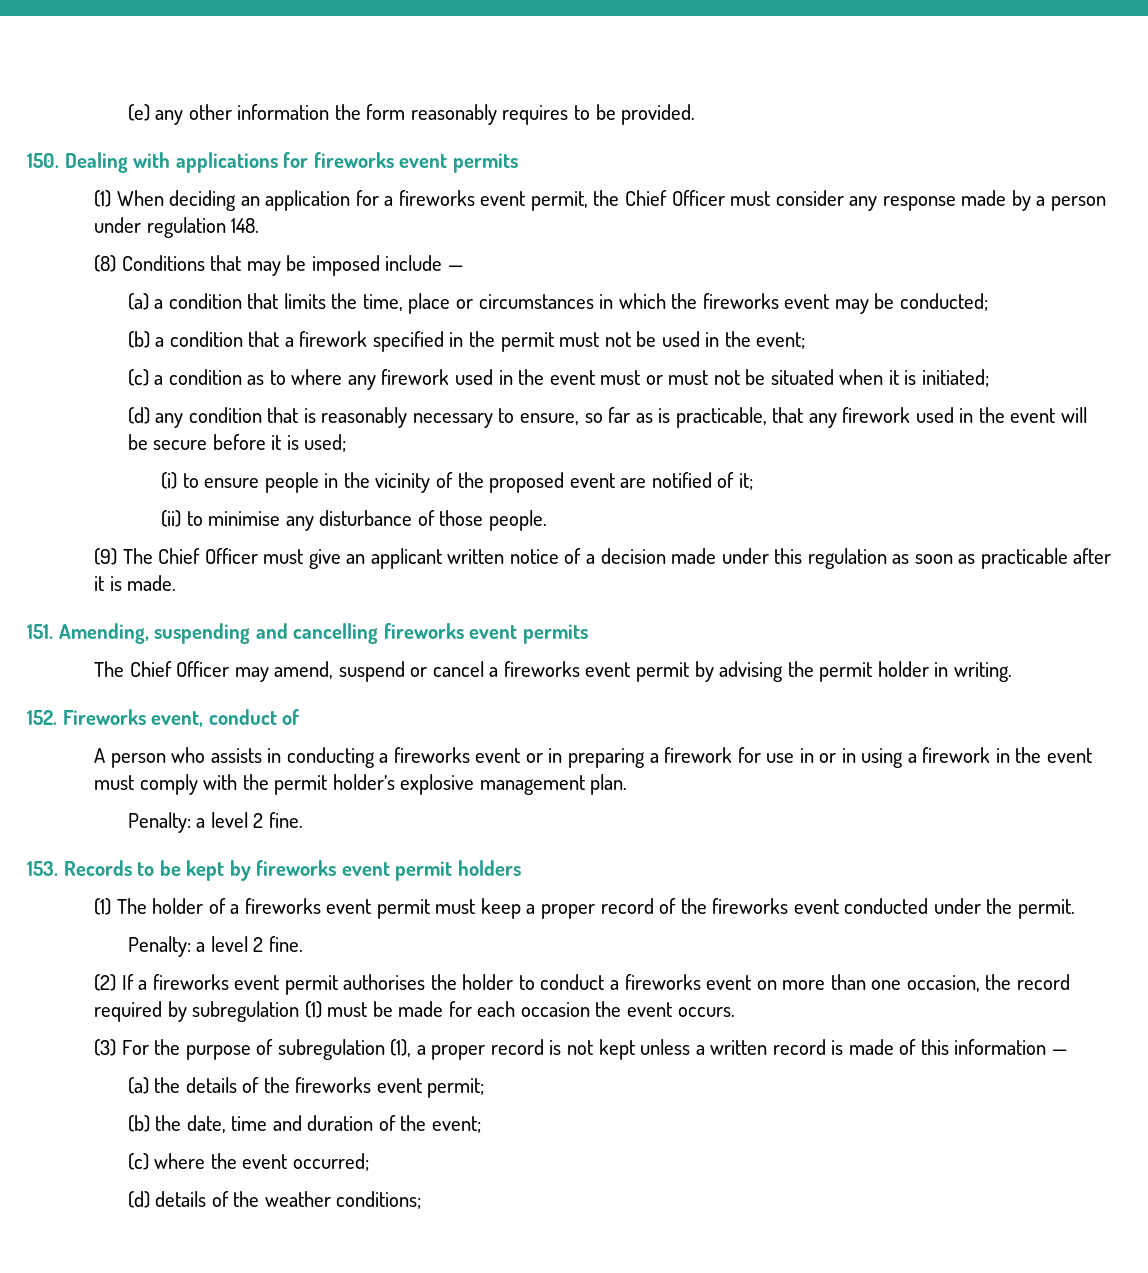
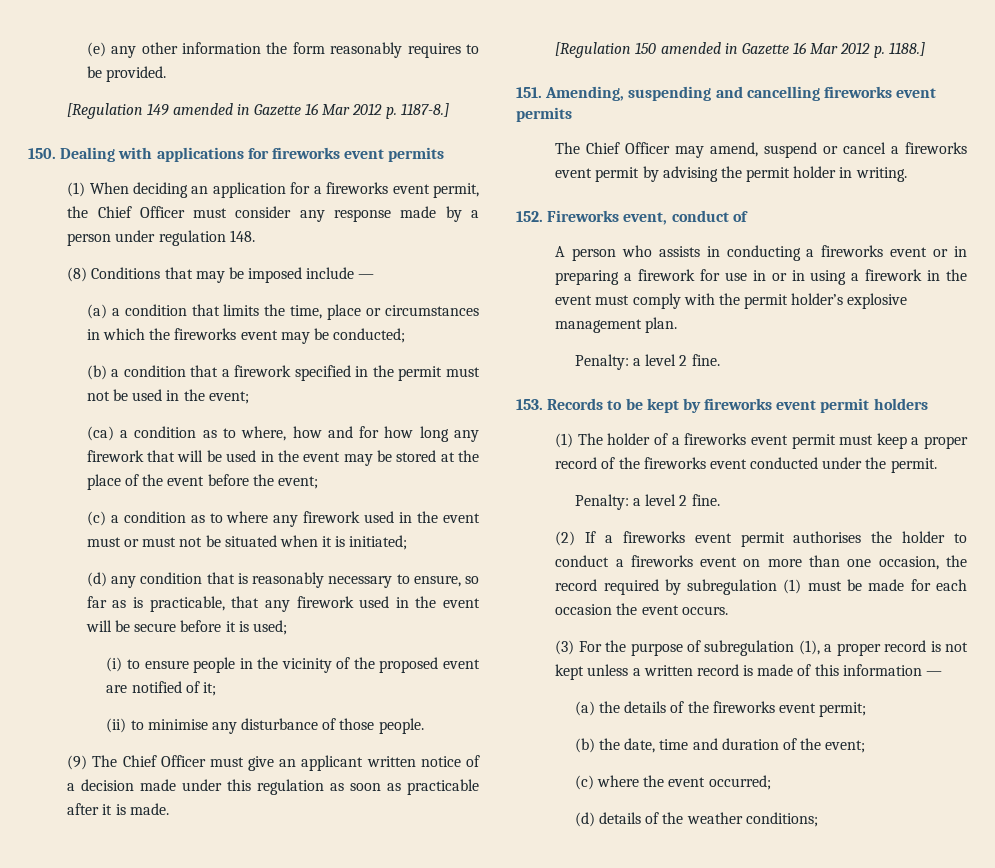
(696, 114) none -> [67,103,449,119] // [Regulation 149 amended in Gazette 16 Mar 2012 p. 1187-8.]
(806, 340) none -> [86,426,479,442] [86,450,479,466] [86,474,318,490] // (ca) a condition as to where, how and for how long any firework that will be used in the event may be stored at the place of the event before the event;
(177, 583) none -> [555,42,925,58] // [Regulation 150 amended in Gazette 16 Mar 2012 p. 1188.]

